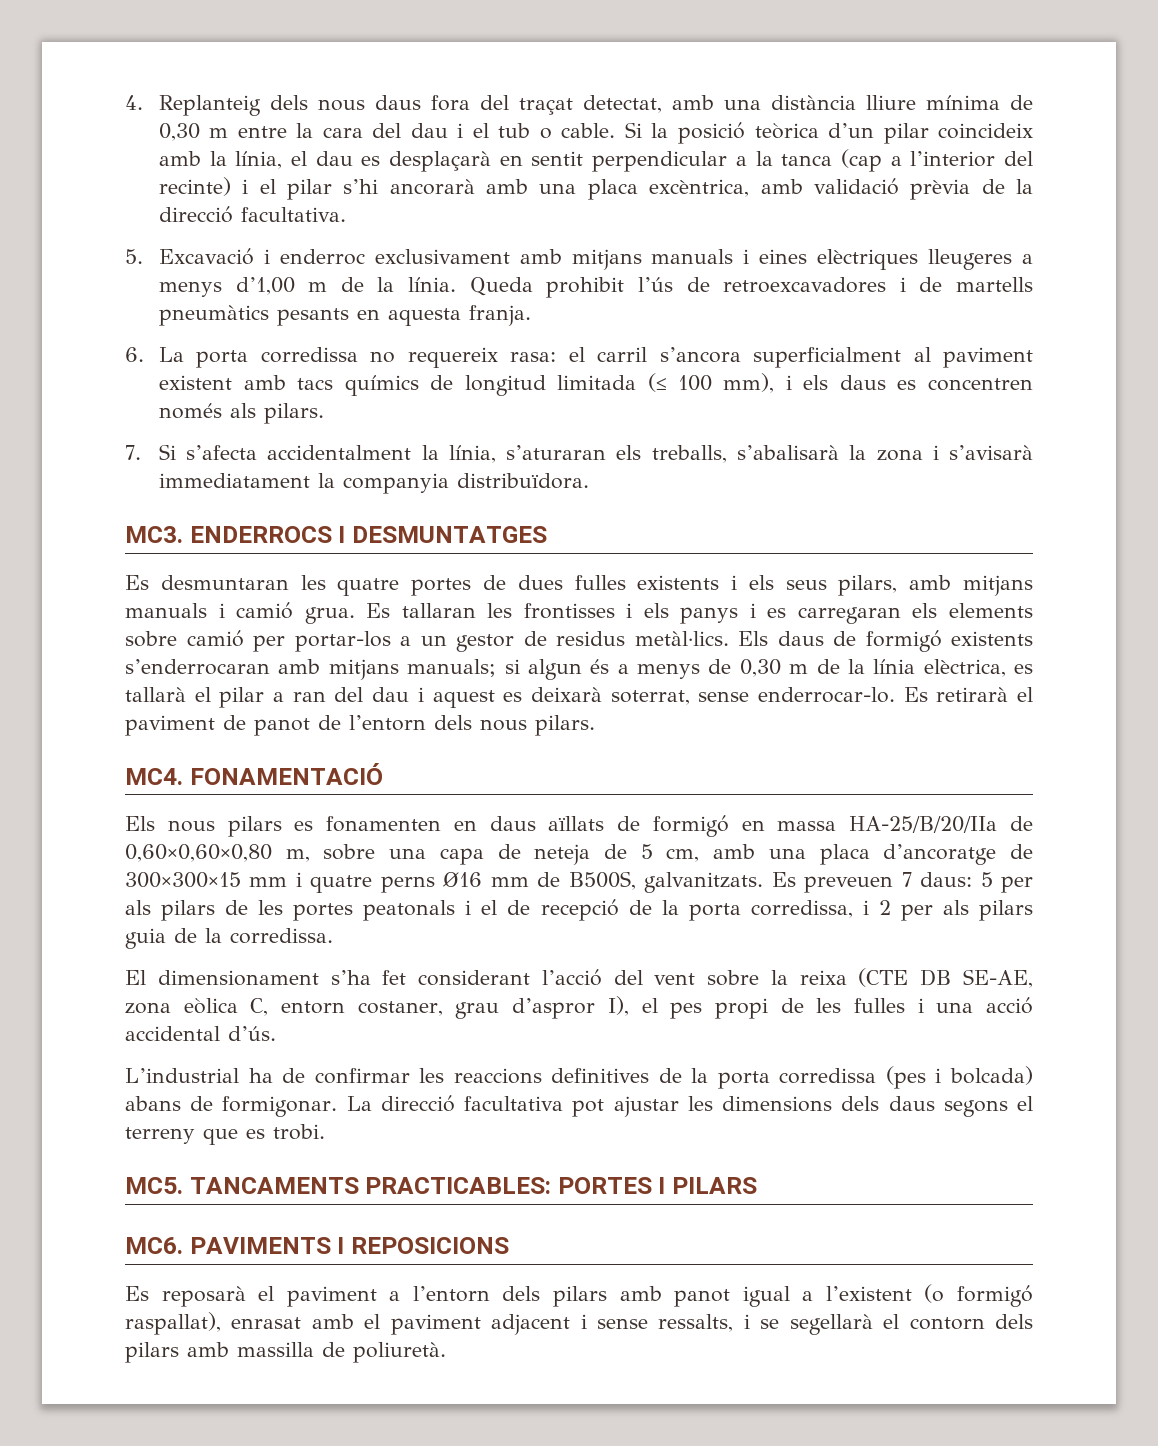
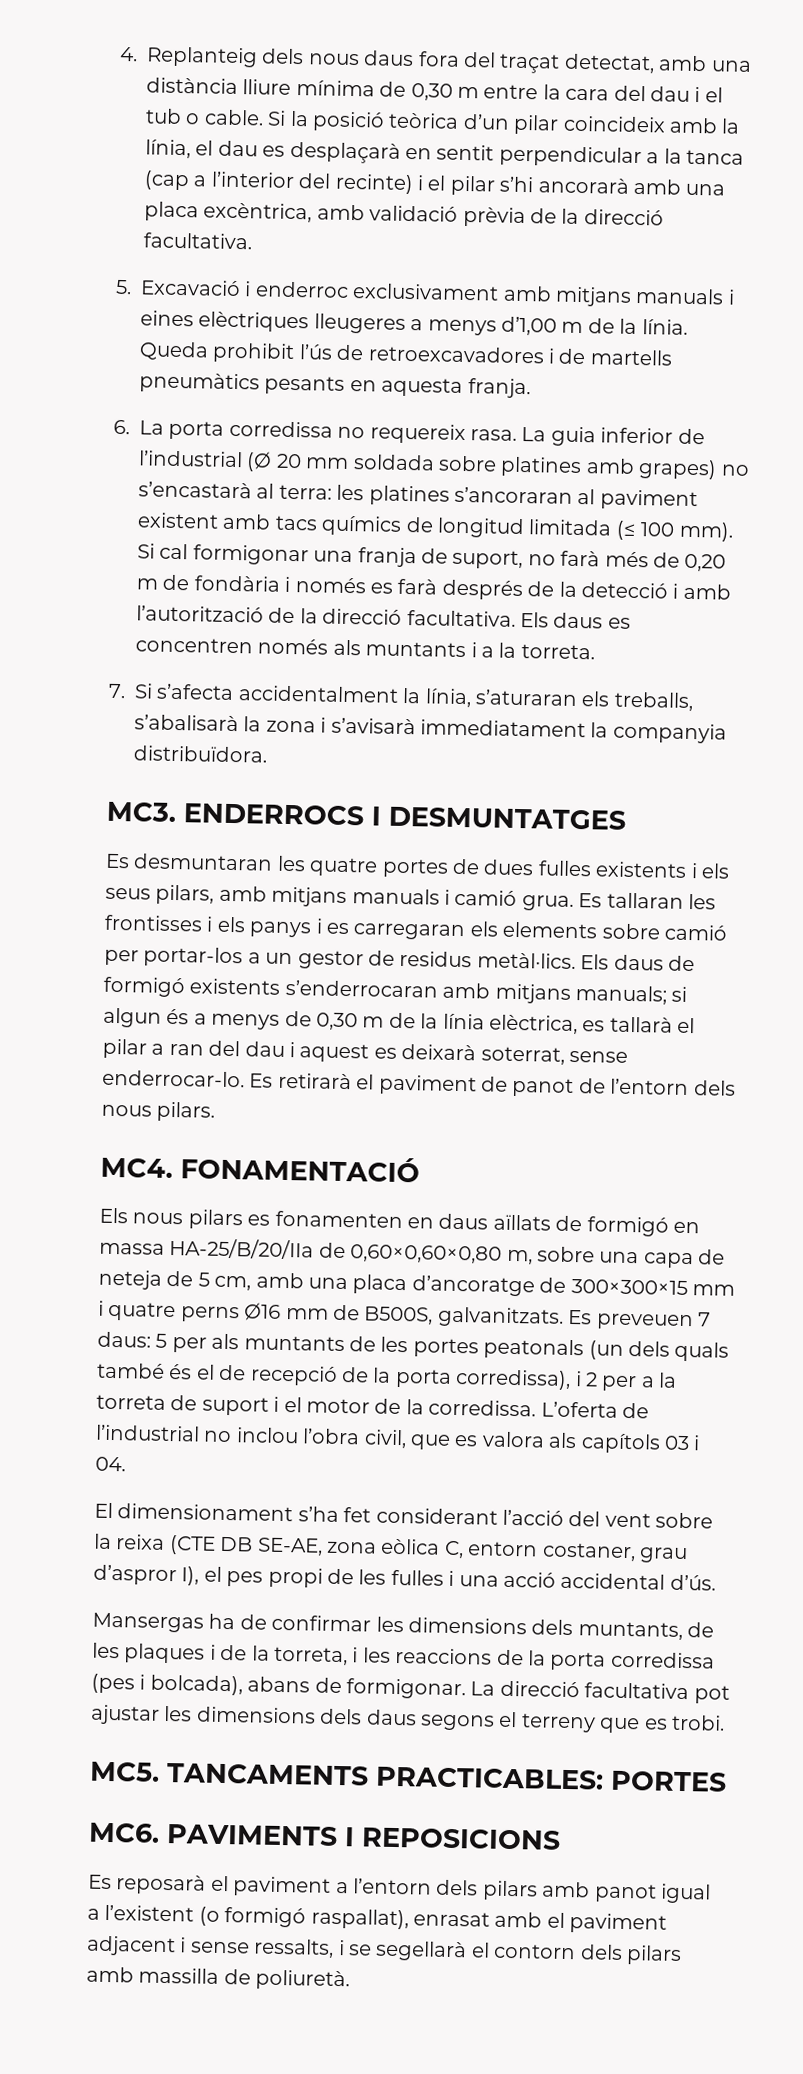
[510,347,902,368] rasa: el carril s’ancora superficialment -> [470,426,705,447] [138,450,750,480] [138,481,573,506] rasa. La guia inferior de l’industrial (Ø 20 mm soldada sobre platines amb grapes) no s’encastarà al terra: les platines s’ancoraran
[723,373,829,393] mm), i els -> [678,521,734,542] [137,543,727,572] [136,574,731,601] [136,605,549,628] mm). Si cal formigonar una franja de suport, no farà més de 0,20 m de fondària i només es farà després de la detecció i amb l’autorització de la direcció facultativa. Els
[263,403,324,424] pilars. -> [365,641,595,660] muntants i a la torreta.
[161,900,216,921] pilars -> [243,1335,345,1352] muntants
[465,900,472,915] i -> [588,1340,730,1362] [97,1362,193,1380] (un dels quals també és
[750,900,853,918] corredissa, -> [455,1369,572,1391] corredissa),
[942,900,1033,921] [125,928,333,949] als pilars guia de la corredissa. -> [640,1372,678,1388] [96,1394,649,1419] [95,1424,701,1454] [95,1456,126,1472] a la torreta de suport i el motor de la corredissa. L’oferta de l’industrial no inclou l’obra civil, que es valora als capítols 03 i 04.
[125,1068,239,1083] L’industrial -> [92,1612,204,1633] Mansergas
[453,1068,650,1084] reaccions definitives -> [408,1617,715,1640] [92,1642,493,1666] dimensions dels muntants, de les plaques i de la torreta, i les reaccions
[950,1066,1033,1085] bolcada) -> [149,1674,243,1696] bolcada),
[658,1177,758,1194] I PILARS -> (727, 1781) none

